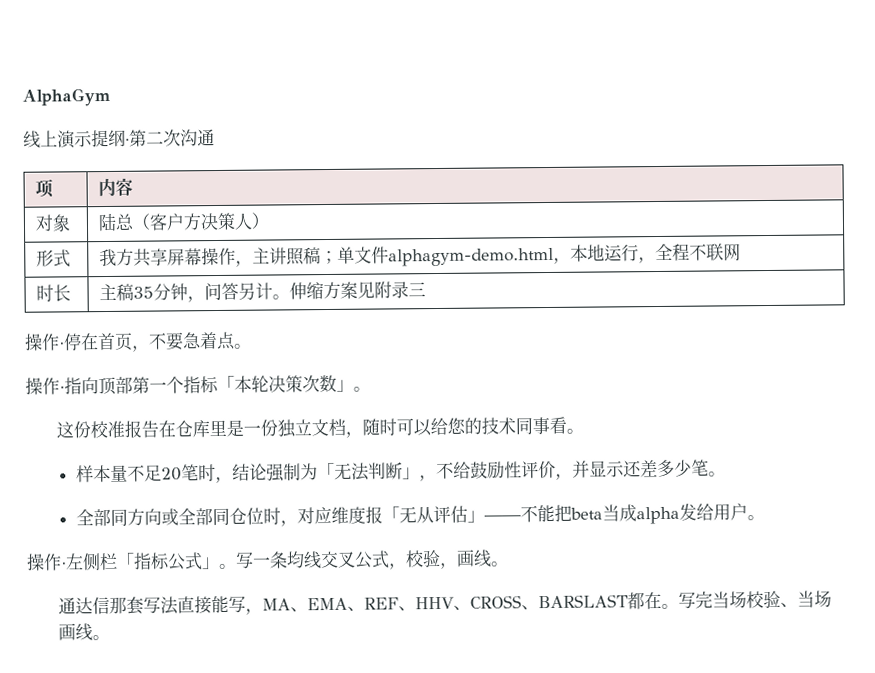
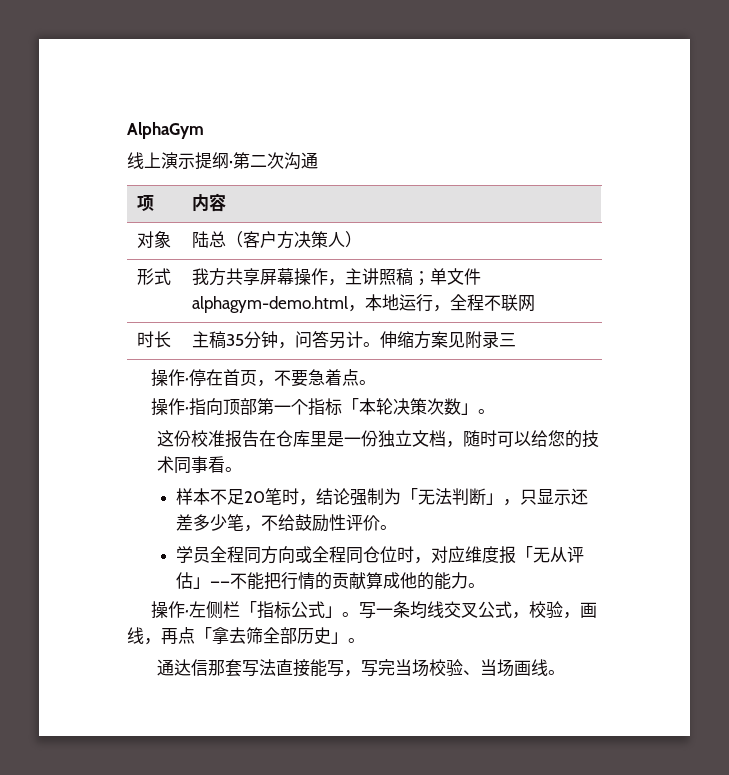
[109,464,128,482] 量 -> (211, 496) none
[435,459,726,480] [75,508,111,527] 不给鼓励性评价，并显示还差多少笔。 // 全部 -> [520,488,589,505] [176,514,398,532] [176,546,245,563] 只显示还差多少笔，不给鼓励性评价。 // 学员全程
[194,508,213,526] 部 -> [329,546,347,563] 程
[569,503,748,525] beta当成alpha发给用户 -> [281,572,469,590] 行情的贡献算成他的能力
(492, 558) none -> [144,627,348,645] ，再点「拿去筛全部历史」
[262,591,680,613] MA、EMA、REF、HHV、CROSS、BARSLAST都在。 -> (362, 673) none

